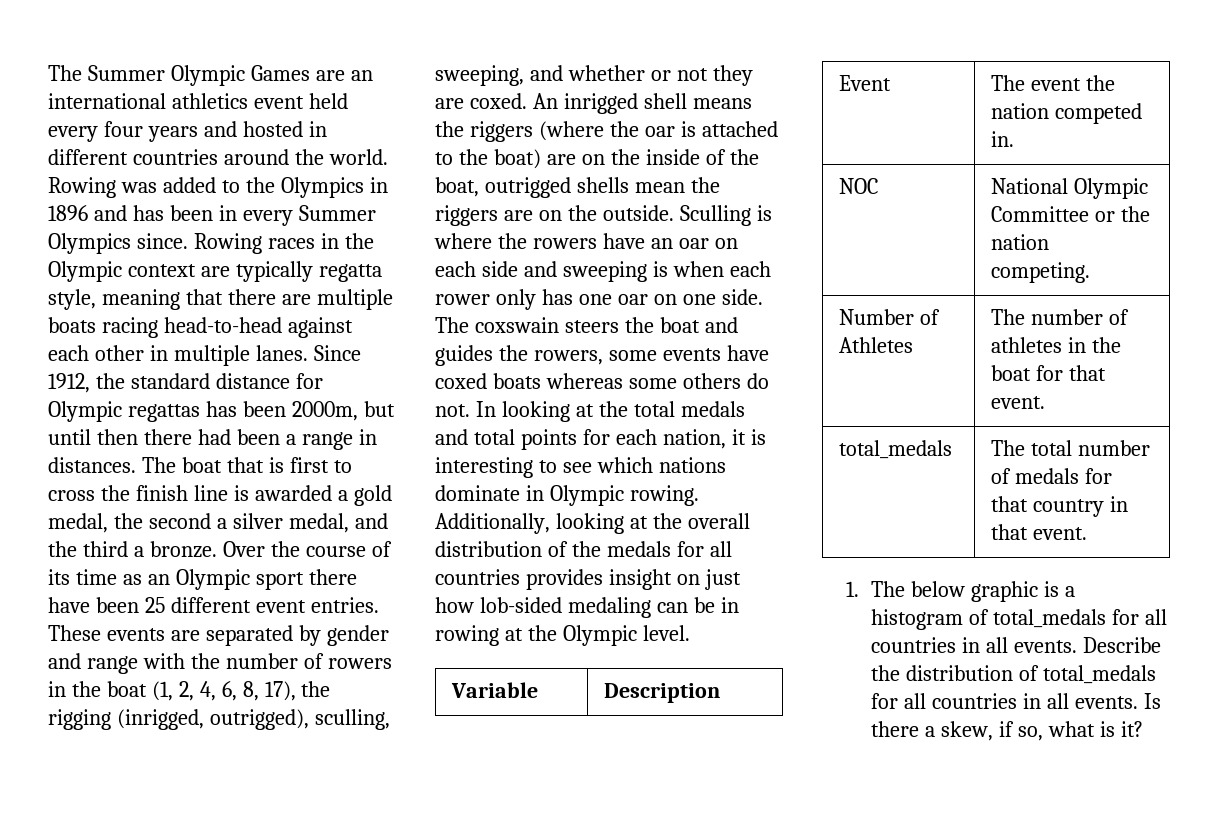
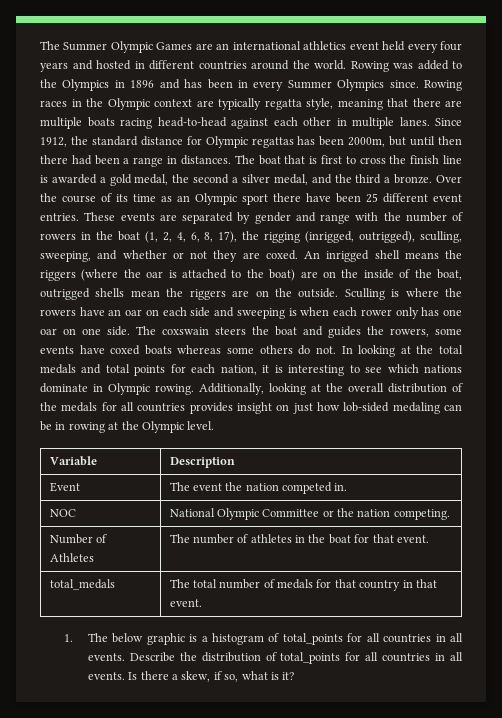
[992,609,1106,628] total_medals -> [282,633,343,645] total_points
[1042,665,1156,684] total_medals -> [280,652,341,664] total_points

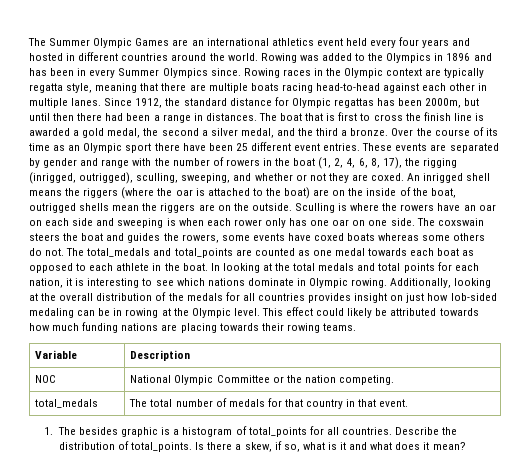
(336, 350) none -> [66,248,475,258] [29,263,208,273] The total_medals and total_points are counted as one medal towards each boat as opposed to each athlete in the boat.
[49,456,97,466] [169,457,235,468] [49,482,80,492] [169,482,348,494] // Variable | Description // Event | The event the nation competed in. -> [261,307,479,318] [29,322,356,333] [35,350,78,359] [130,350,191,361] This effect could likely be attributed towards how much funding nations are placing towards their rowing teams. // Variable | Description
[49,534,107,544] [49,553,94,562] [169,534,429,544] // Number of Athletes | The number of athletes in the boat for that event. -> (394, 380) none
[112,633,144,643] below -> [79,427,119,435] besides
[383,633,463,643] [87,652,463,664] [87,672,125,680] countries in all events. Describe the distribution of total_points for all countries in all events. -> [341,427,458,435] [58,441,193,452] countries. Describe the distribution of total_points.
[282,672,295,680] it? -> [340,442,466,450] it and what does it mean?

